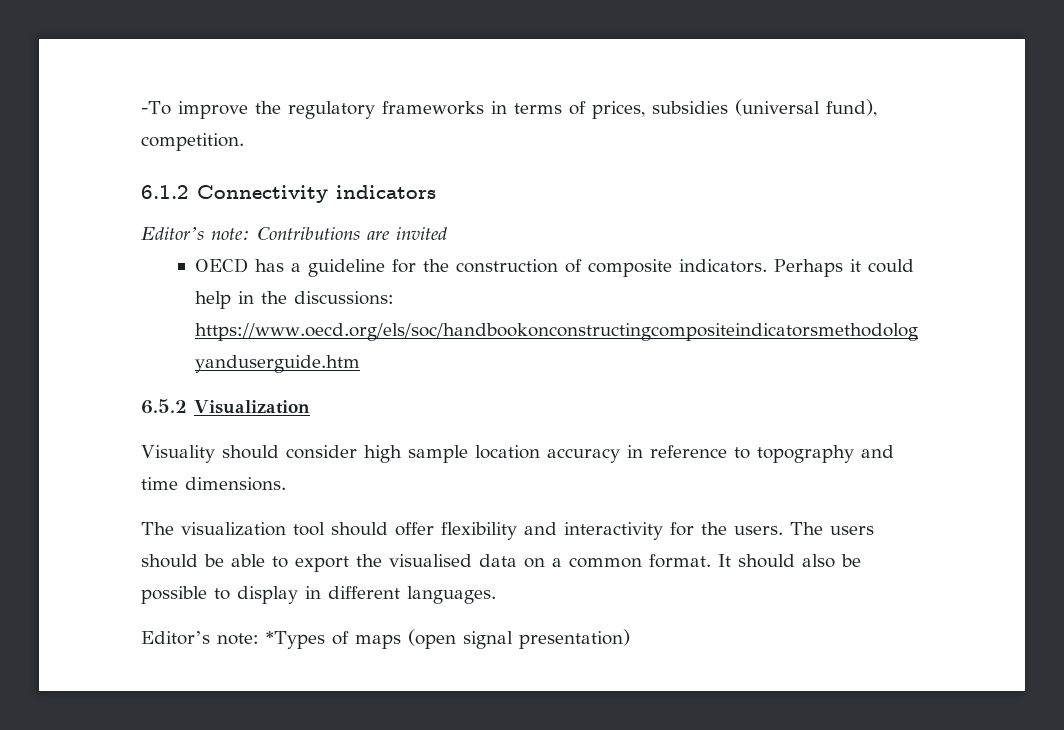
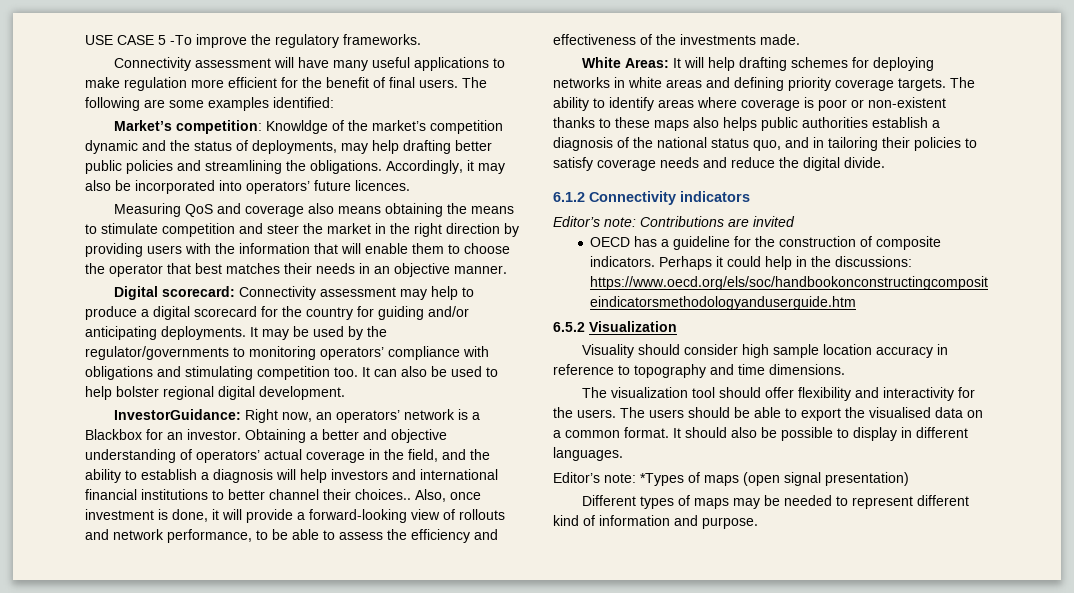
(141, 108) none -> [85,35,166,45] USE CASE 5
[381,99,877,119] [141,133,244,151] frameworks in terms of prices, subsidies (universal fund), competition. -> [343,34,421,45] [114,57,506,71] [85,77,487,91] [85,97,334,111] [114,120,504,134] [85,140,492,154] [85,160,505,174] [85,180,410,194] [114,203,515,217] [85,223,519,237] [85,243,510,257] [85,263,507,277] [114,286,475,300] [85,306,469,320] [85,326,387,340] [85,346,489,360] [85,366,498,380] [85,386,345,400] [114,409,481,423] [85,429,447,443] [85,449,490,463] [85,469,498,483] [85,489,481,502] [85,509,505,523] [85,529,498,543] [553,34,800,45] [582,57,935,71] [553,77,975,91] [553,97,946,111] [553,117,940,131] [553,137,977,151] [553,157,885,171] frameworks. // Connectivity assessment will have many useful applications to make regulation more efficient for the benefit of final users. The following are some examples identified: // Market’s competition: Knowldge of the market’s competition dynamic and the status of deployments, may help drafting better public policies and streamlining the obligations. Accordingly, it may also be incorporated into operators’ future licences. // Measuring QoS and coverage also means obtaining the means to stimulate competition and steer the market in the right direction by providing users with the information that will enable them to choose the operator that best matches their needs in an objective manner. // Digital scorecard: Connectivity assessment may help to produce a digital scorecard for the country for guiding and/or anticipating deployments. It may be used by the regulator/governments to monitoring operators’ compliance with obligations and stimulating competition too. It can also be used to help bolster regional digital development. // InvestorGuidance: Right now, an operators’ network is a Blackbox for an investor. Obtaining a better and objective understanding of operators’ actual coverage in the field, and the ability to establish a diagnosis will help investors and international financial institutions to better channel their choices.. Also, once investment is done, it will provide a forward-looking view of rollouts and network performance, to be able to assess the efficiency and effectiveness of the investments made. // White Areas: It will help drafting schemes for deploying networks in white areas and defining priority coverage targets. The ability to identify areas where coverage is poor or non-existent thanks to these maps also helps public authorities establish a diagnosis of the national status quo, and in tailoring their policies to satisfy coverage needs and reduce the digital divide.
(630, 639) none -> [582,495,970,509] [553,515,758,529] // Different types of maps may be needed to represent different kind of information and purpose.

